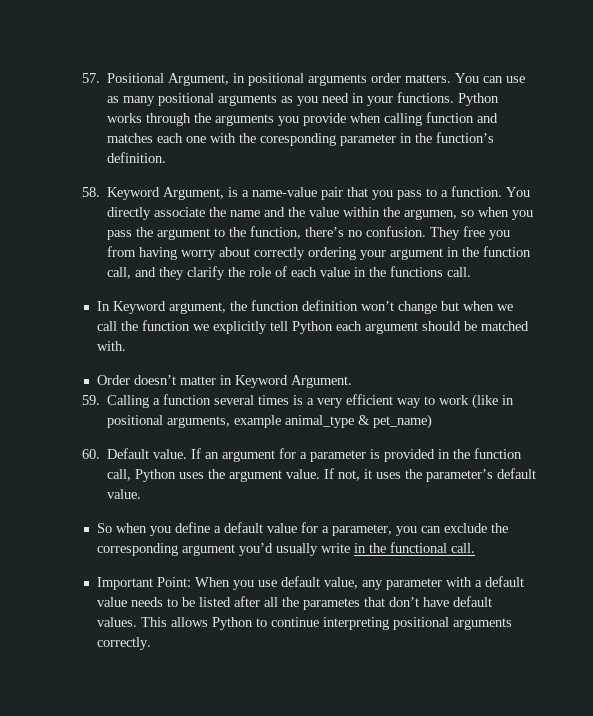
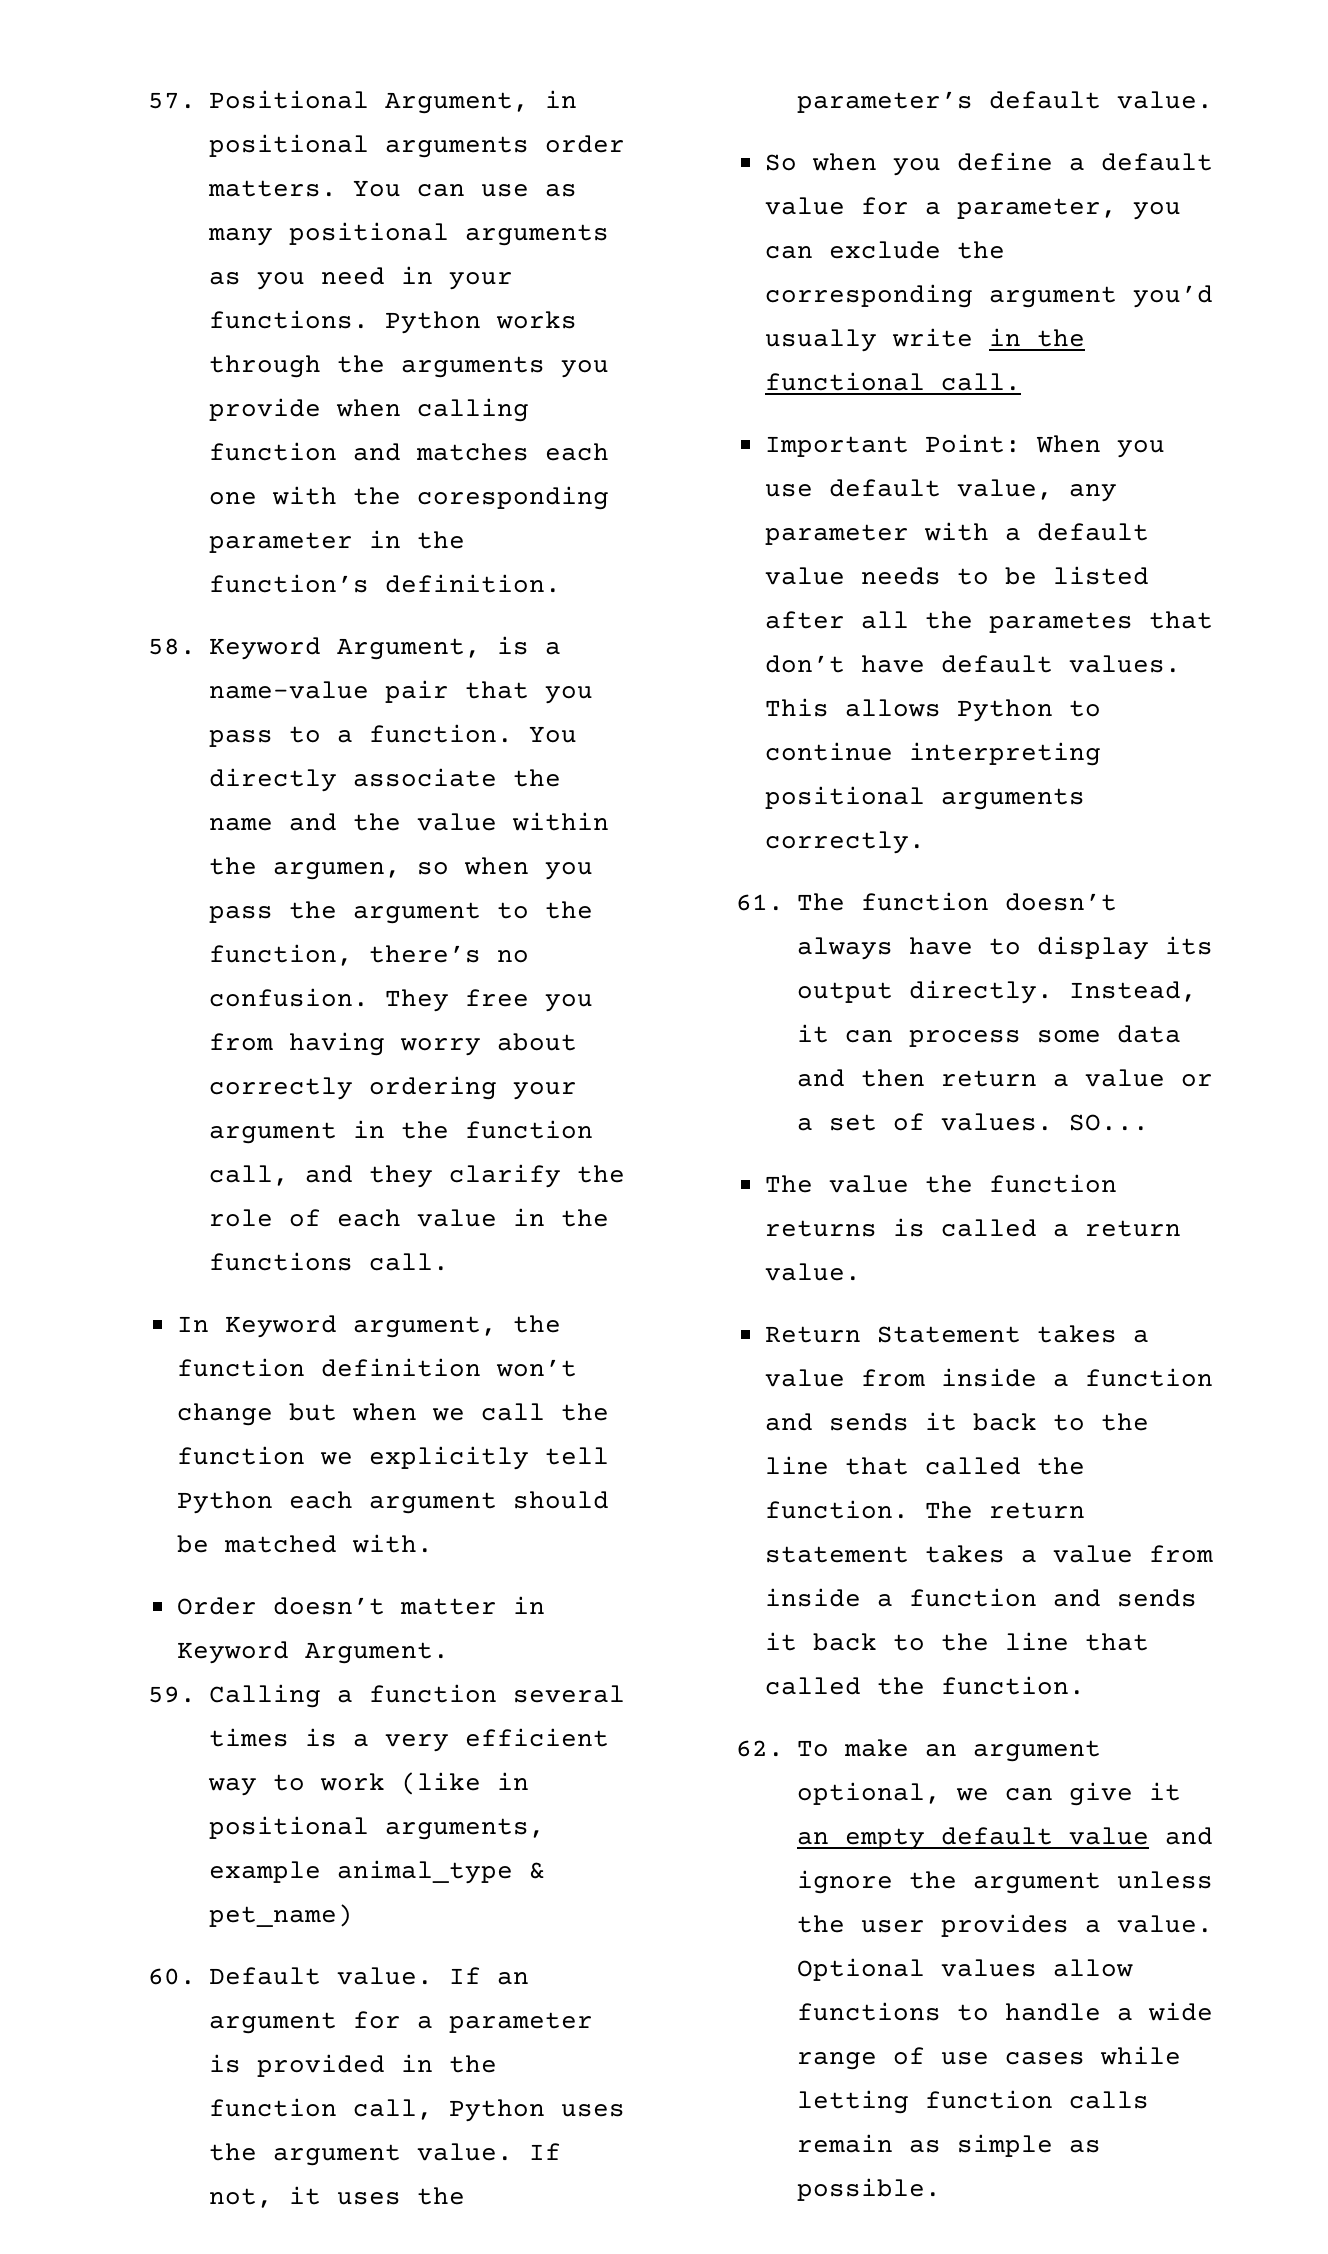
(152, 643) none -> [735,892,1117,911] [796,936,1213,960] [796,980,1197,1004] [796,1024,1181,1047] [796,1069,1213,1087] [796,1113,1149,1131] [764,1174,1117,1193] [764,1218,1181,1237] [764,1263,861,1281] [764,1325,1149,1343] [764,1368,1213,1387] [764,1412,1149,1431] [764,1456,1085,1475] [764,1500,1085,1519] [764,1545,1213,1563] [764,1588,1197,1607] [764,1632,1149,1651] [764,1676,1085,1695] [735,1739,1101,1762] [796,1782,1181,1806] [796,1827,1213,1850] [796,1870,1213,1894] [796,1914,1213,1937] [796,1958,1133,1981] [796,2002,1213,2021] [796,2046,1181,2070] [796,2090,1149,2114] [796,2134,1101,2157] [796,2178,941,2201] // 61. The function doesn’t always have to display its output directly. Instead, it can process some data and then return a value or a set of values. SO... // The value the function returns is called a return value. // Return Statement takes a value from inside a function and sends it back to the line that called the function. The return statement takes a value from inside a function and sends it back to the line that called the function. // 62. To make an argument optional, we can give it an empty default value and ignore the argument unless the user provides a value. Optional values allow functions to handle a wide range of use cases while letting function calls remain as simple as possible.

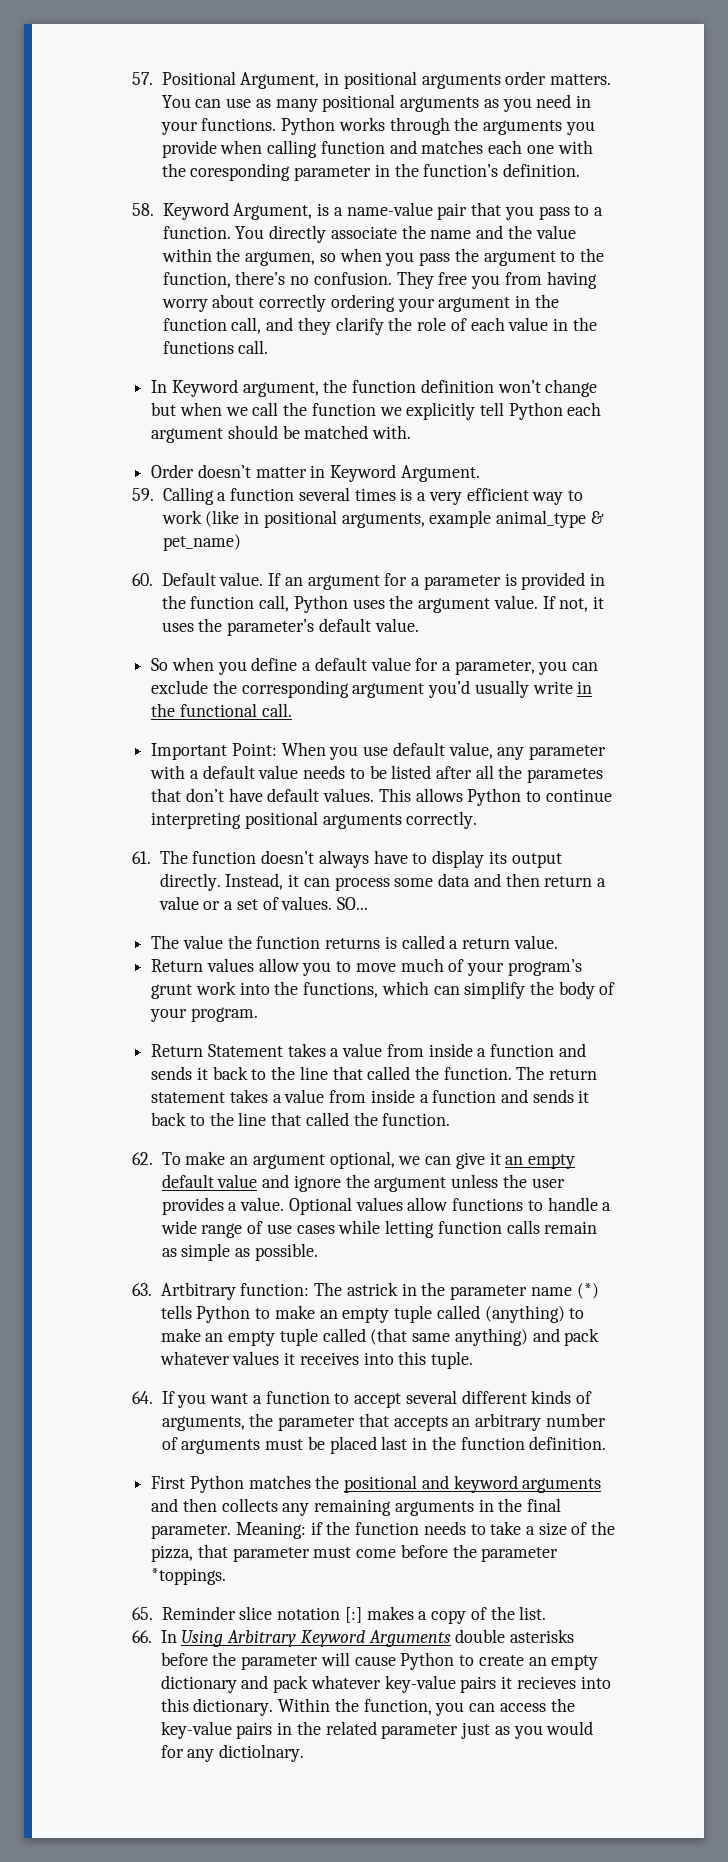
(861, 1272) none -> [151,958,582,976] [151,981,616,999] [150,1007,258,1022] // Return values allow you to move much of your program’s grunt work into the functions, which can simplify the body of your program.
(941, 2189) none -> [131,1282,599,1300] [160,1305,585,1323] [160,1328,600,1346] [159,1351,474,1369] [131,1390,592,1408] [161,1413,606,1431] [161,1436,607,1454] [151,1475,602,1493] [151,1498,562,1516] [151,1521,616,1539] [151,1544,559,1562] [151,1568,227,1585] [131,1606,547,1624] [131,1629,575,1647] [160,1652,599,1670] [160,1675,611,1693] [160,1698,575,1716] [160,1721,594,1739] [160,1744,305,1762] // 63. Artbitrary function: The astrick in the parameter name (*) tells Python to make an empty tuple called (anything) to make an empty tuple called (that same anything) and pack whatever values it receives into this tuple. // 64. If you want a function to accept several different kinds of arguments, the parameter that accepts an arbitrary number of arguments must be placed last in the function definition. // First Python matches the positional and keyword arguments and then collects any remaining arguments in the final parameter. Meaning: if the function needs to take a size of the pizza, that parameter must come before the parameter *toppings. // 65. Reminder slice notation [:] makes a copy of the list. // 66. In Using Arbitrary Keyword Arguments double asterisks before the parameter will cause Python to create an empty dictionary and pack whatever key-value pairs it recieves into this dictionary. Within the function, you can access the key-value pairs in the related parameter just as you would for any dictiolnary.

